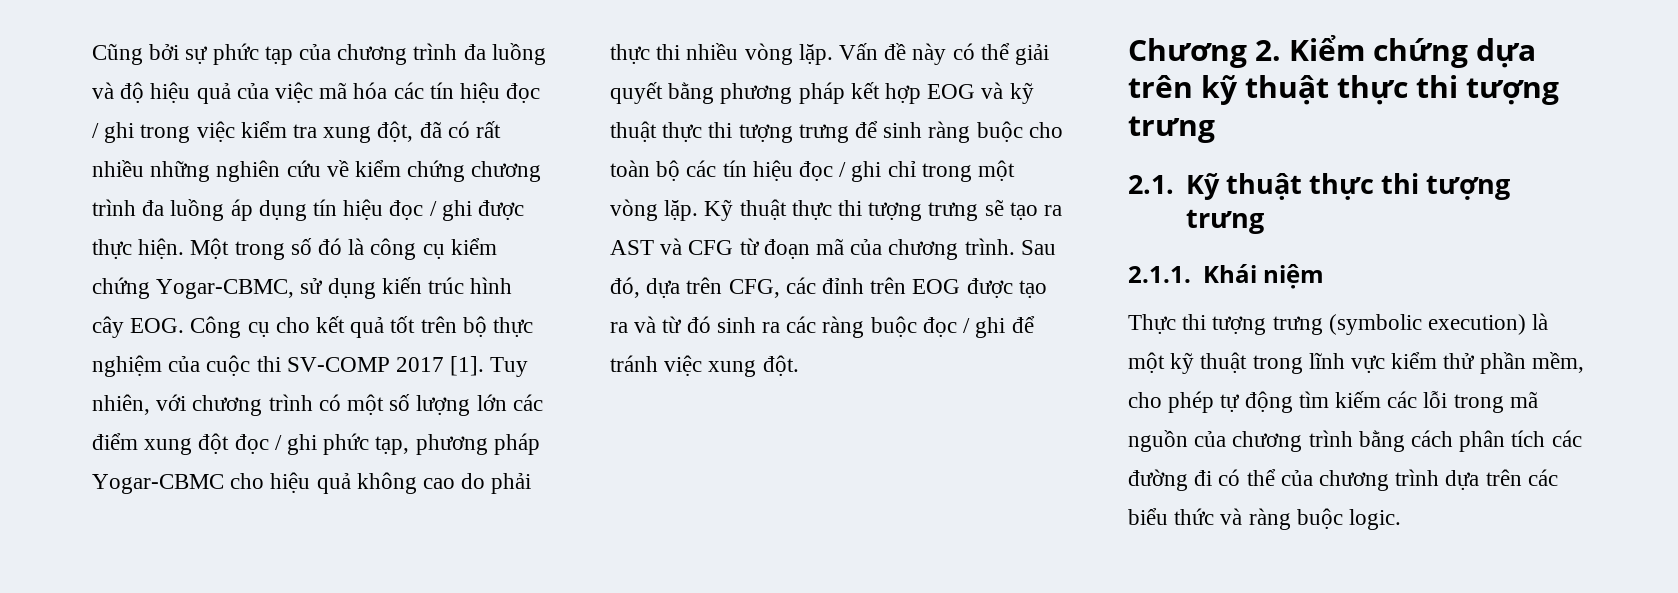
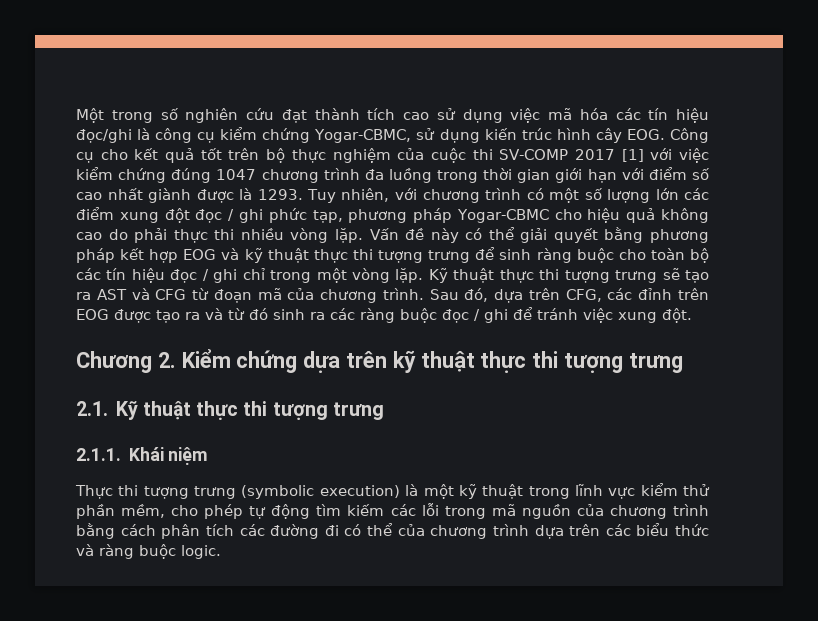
[92,43,546,65] [92,82,269,104] Cũng bởi sự phức tạp của chương trình đa luồng và độ hiệu quả của -> [76,108,503,123] Một trong số nghiên cứu đạt thành tích cao sử dụng
[506,83,541,103] [92,121,502,143] [92,160,542,182] [92,199,525,221] [92,238,343,260] đọc / ghi trong việc kiểm tra xung đột, đã có rất nhiều những nghiên cứu về kiểm chứng chương trình đa luồng áp dụng tín hiệu đọc / ghi được thực hiện. Một trong số đó -> [76,129,132,143] đọc/ghi
[450,356,485,376] [1]. -> [621,148,709,163] [76,167,709,183] [76,188,303,203] [1] với việc kiểm chứng đúng 1047 chương trình đa luồng trong thời gian giới hạn với điểm số cao nhất giành được là 1293.

